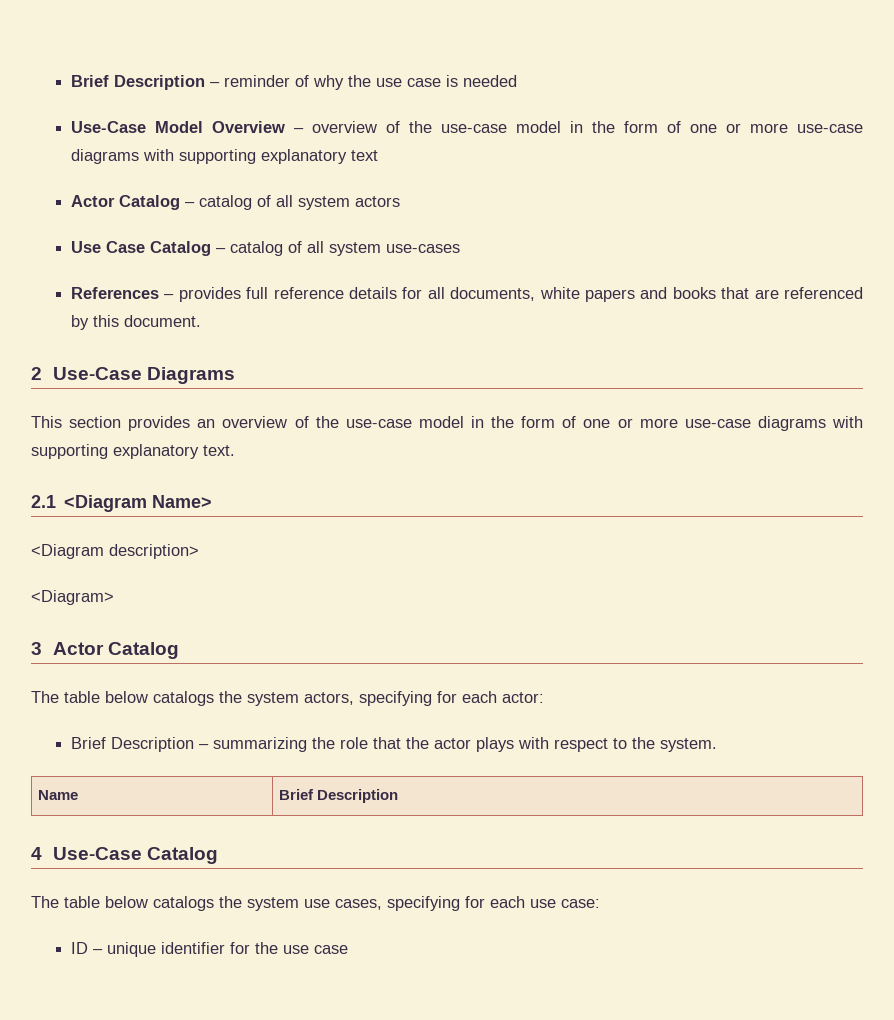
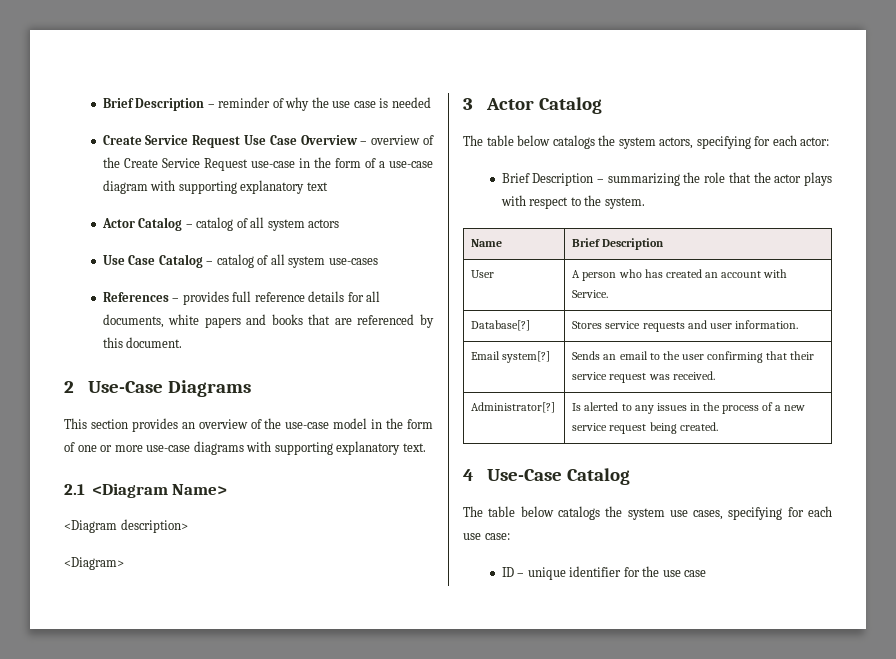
[70,121,203,133] Use-Case Model -> [102,135,297,148] Create Service Request Use Case
[440,121,864,133] [70,149,139,164] use-case model in the form of one or more use-case diagrams -> [123,157,434,171] [102,180,148,194] Create Service Request use-case in the form of a use-case diagram
(399, 796) none -> [471,270,495,278] [572,269,788,281] [572,290,609,298] [471,320,531,331] [572,320,798,332] [471,351,551,363] [572,351,815,363] [572,371,715,383] [471,402,556,413] [572,402,806,414] [572,422,718,434] // User | A person who has created an account with Service. // Database[?] | Stores service requests and user information. // Email system[?] | Sends an email to the user confirming that their service request was received. // Administrator[?] | Is alerted to any issues in the process of a new service request being created.

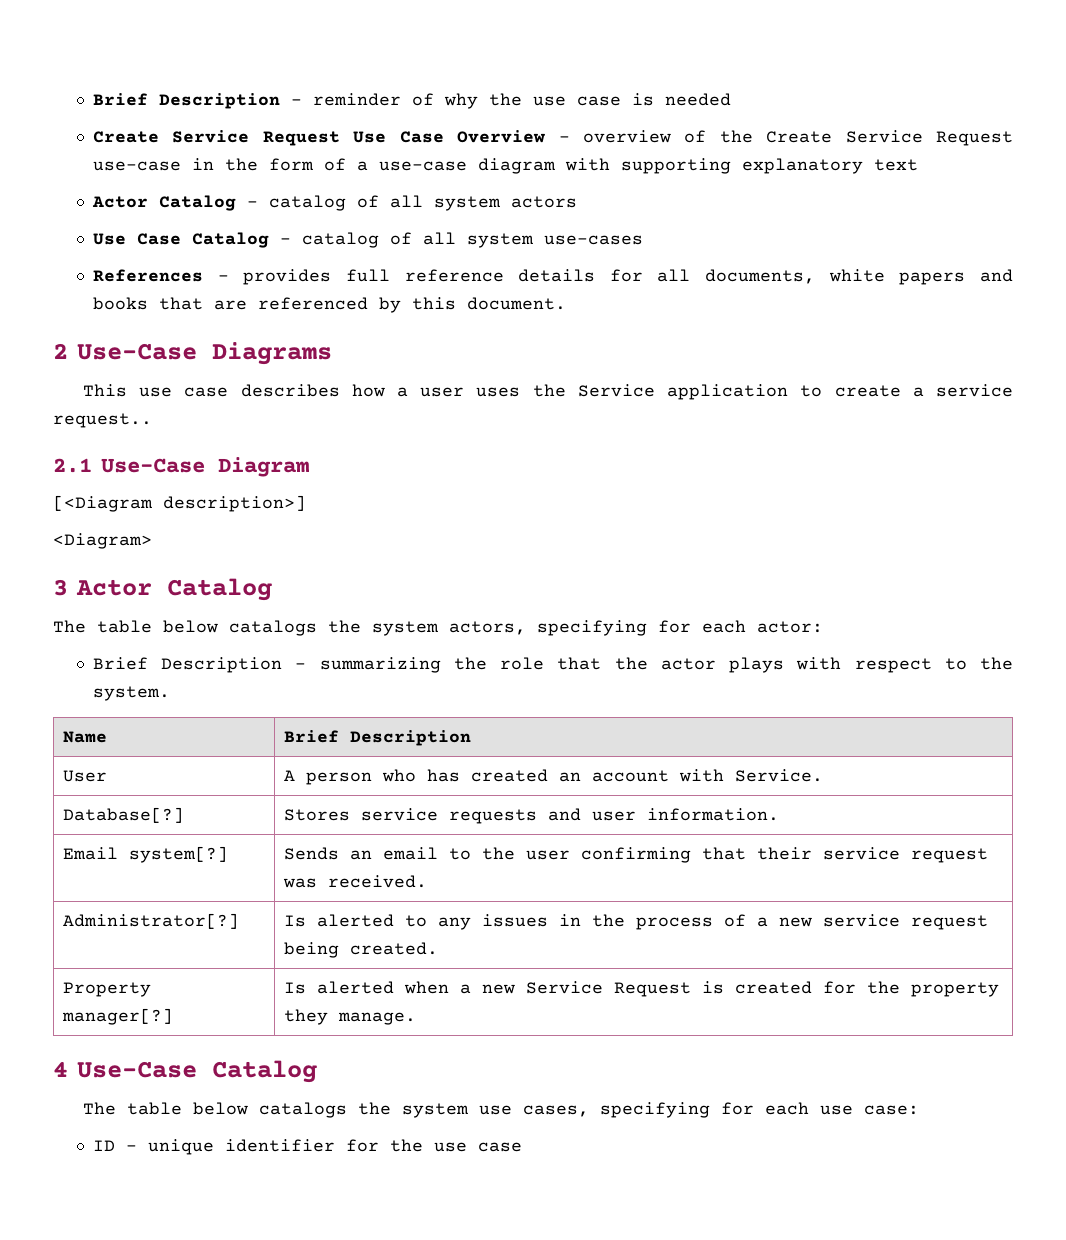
[90,418,434,432] [64,441,426,455] [64,483,227,498] [64,519,188,533] section provides an overview of the use-case model in the form of one or more use-case diagrams with supporting explanatory text. // 2.1 <Diagram Name> // <Diagram description> -> [139,384,1013,400] [53,413,152,428] [53,457,309,477] [53,495,306,512] use case describes how a user uses the Service application to create a service request.. // 2.1 Use-Case Diagram // [<Diagram description>]
(718, 426) none -> [63,982,152,997] [62,1008,174,1025] [284,981,1000,997] [284,1009,417,1025] // Property manager[?] | Is alerted when a new Service Request is created for the property they manage.

